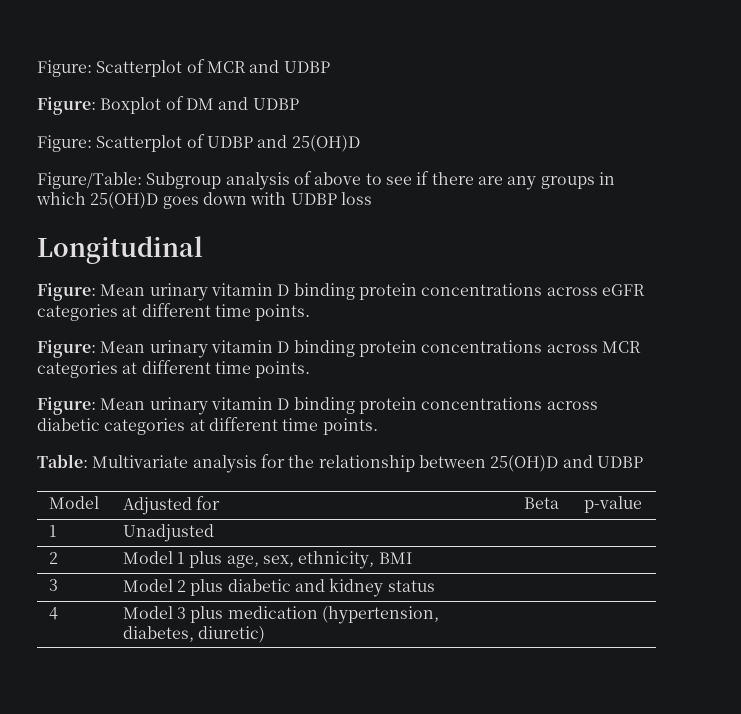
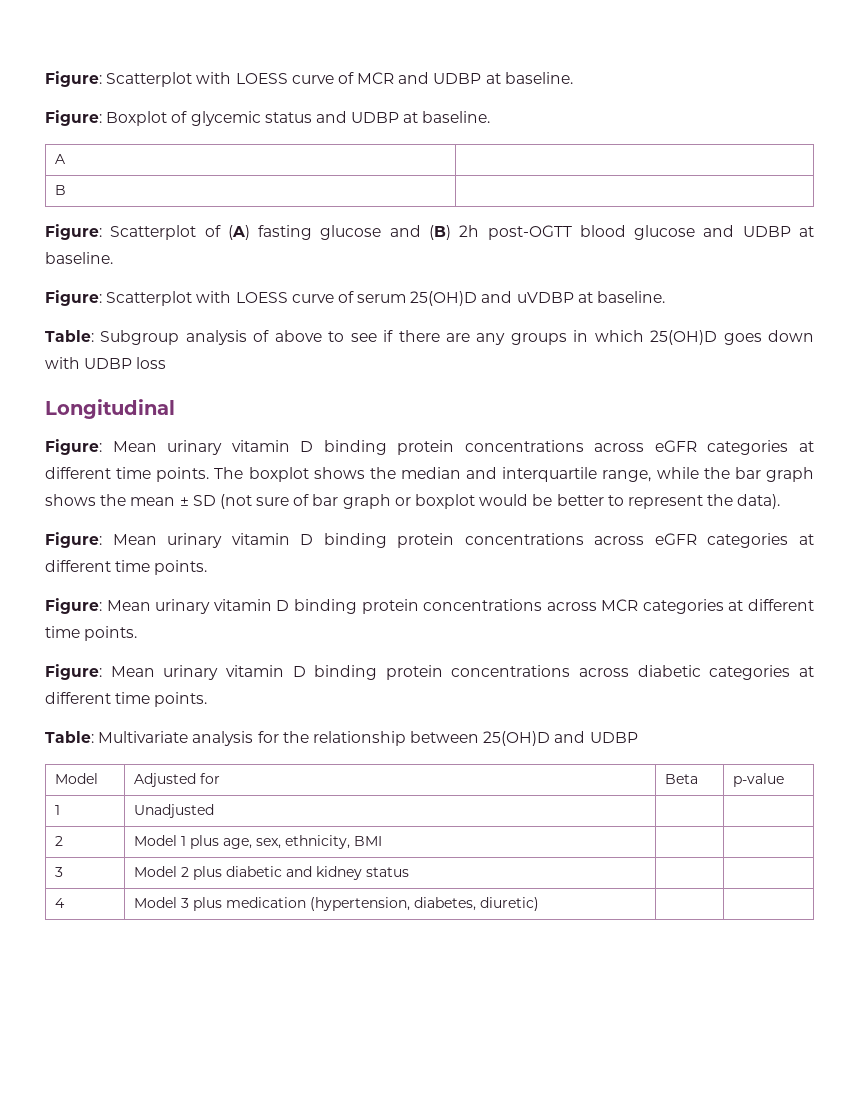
[37,60,183,77] Figure: Scatterplot -> [45,71,334,87] Figure: Scatterplot with LOESS curve
(330, 67) none -> [485,72,573,84] at baseline.
[185,97,299,110] [37,134,360,152] [37,172,142,189] DM and UDBP // Figure: Scatterplot of UDBP and 25(OH)D // Figure/Table: -> [190,111,491,126] [55,154,66,164] [55,185,67,195] [45,224,815,240] [45,252,113,264] [45,290,666,306] [45,330,94,342] glycemic status and UDBP at baseline. // A | // B | // Figure: Scatterplot of (A) fasting glucose and (B) 2h post-OGTT blood glucose and UDBP at baseline. // Figure: Scatterplot with LOESS curve of serum 25(OH)D and uVDBP at baseline. // Table:
(203, 250) none -> [45,439,814,455] [45,467,814,482] [45,494,781,509] // Figure: Mean urinary vitamin D binding protein concentrations across eGFR categories at different time points. The boxplot shows the median and interquartile range, while the bar graph shows the mean ± SD (not sure of bar graph or boxplot would be better to represent the data).

